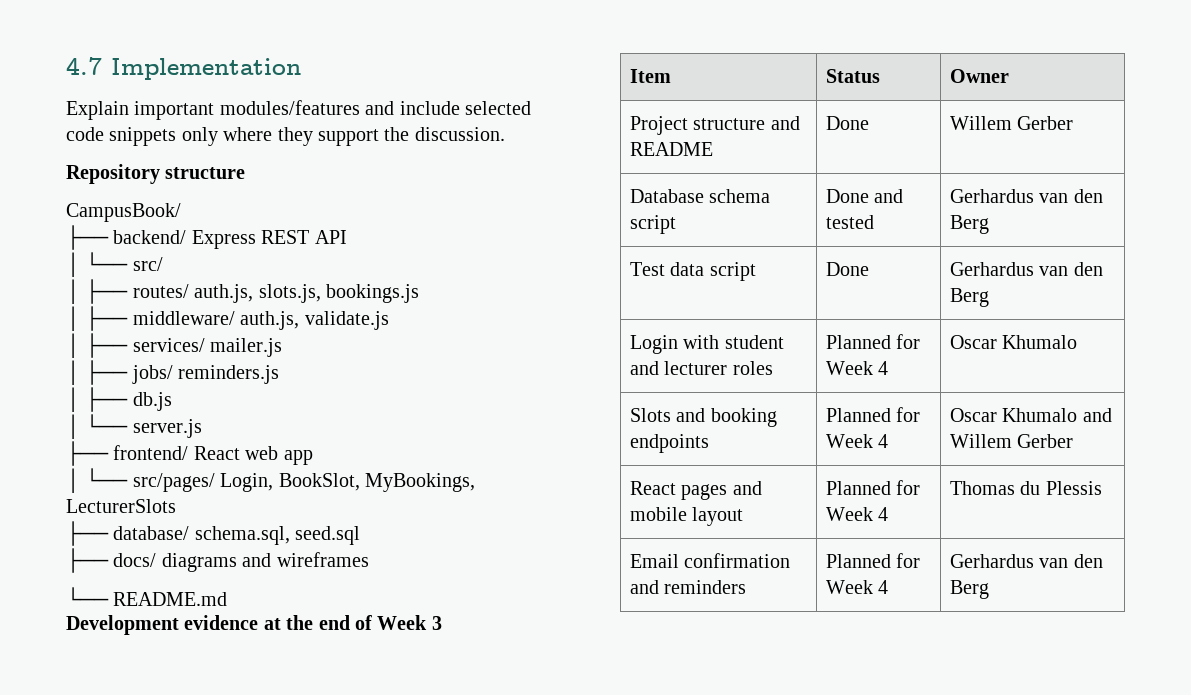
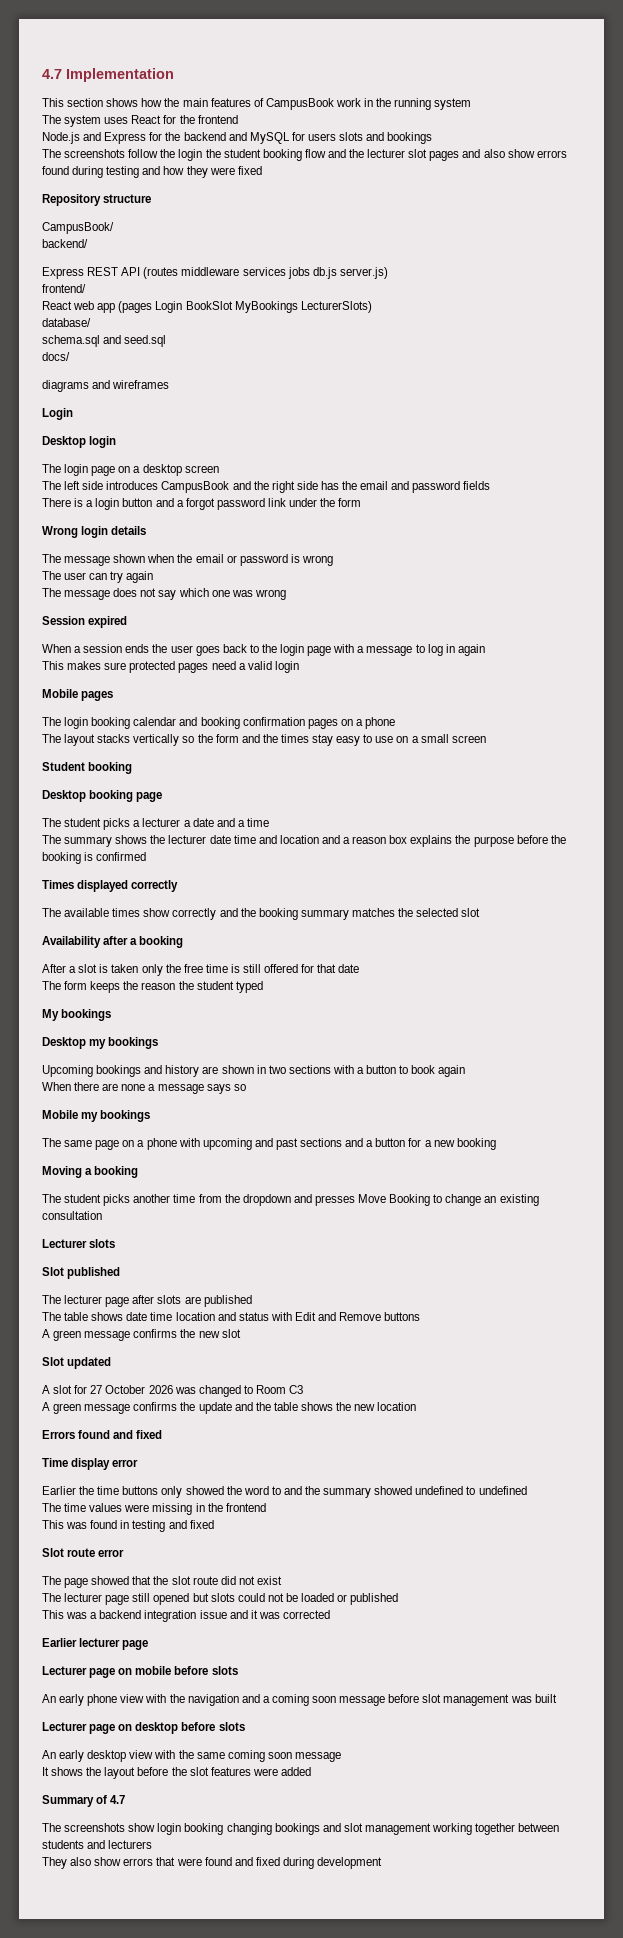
[66,100,531,120] [66,127,505,146] Explain important modules/features and include selected code snippets only where they support the discussion. -> [42,98,472,110] [42,115,238,127] [42,132,433,144] [42,149,567,161] [42,166,262,178] This section shows how the main features of CampusBook work in the running system // The system uses React for the frontend // Node.js and Express for the backend and MySQL for users slots and bookings // The screenshots follow the login the student booking flow and the lecturer slot pages and also show errors found during testing and how they were fixed
[66,225,109,250] ├── -> (114, 228) none
(187, 237) none -> (88, 243) //
[66,252,163,277] [66,279,419,304] [66,306,389,331] [66,333,283,358] [66,360,280,385] [66,387,172,412] [66,414,202,439] [66,441,313,466] [66,468,475,493] [66,499,176,513] [66,521,290,546] // │ └── src/ // │ ├── routes/ auth.js, slots.js, bookings.js // │ ├── middleware/ auth.js, validate.js // │ ├── services/ mailer.js // │ ├── jobs/ reminders.js // │ ├── db.js // │ └── server.js // ├── frontend/ React web app // │ └── src/pages/ Login, BookSlot, MyBookings, LecturerSlots // ├── database/ schema.sql, -> [143,267,388,279] [42,284,86,293] [42,301,372,313] [42,318,91,327] [42,335,122,347] (routes middleware services jobs db.js server.js) // frontend/ // React web app (pages Login BookSlot MyBookings LecturerSlots) // database/ // schema.sql and
[66,548,109,573] ├── -> (167, 341) none
(157, 560) none -> (70, 356) //
[66,587,228,606] [66,615,442,635] [629,69,671,83] [825,69,880,83] [949,69,1009,83] [629,116,800,135] [629,142,713,156] [825,116,869,130] [949,116,1074,130] [629,189,771,203] [629,215,676,234] [825,189,904,203] [825,215,874,229] [949,189,1103,203] [949,215,989,234] [629,262,756,281] [825,262,869,276] [949,262,1103,276] [949,288,989,307] [629,335,784,354] [629,361,773,375] [825,334,921,349] [825,361,889,375] [949,335,1078,349] [629,408,777,427] [629,434,709,453] [825,407,921,422] [825,434,889,448] [949,408,1112,422] [949,434,1074,448] [629,481,762,500] [629,507,744,526] [825,480,921,495] [825,507,889,521] [949,481,1102,495] [629,553,791,568] [629,580,747,594] [825,553,921,568] [825,580,889,594] [949,554,1103,568] [949,580,989,599] └── README.md // Development evidence at the end of Week 3 // Item | Status | Owner // Project structure and README | Done | Willem Gerber // Database schema script | Done and tested | Gerhardus van den Berg // Test data script | Done | Gerhardus van den Berg // Login with student and lecturer roles | Planned for Week 4 | Oscar Khumalo // Slots and booking endpoints | Planned for Week 4 | Oscar Khumalo and Willem Gerber // React pages and mobile layout | Planned for Week 4 | Thomas du Plessis // Email confirmation and reminders | Planned for Week 4 | Gerhardus van den Berg -> [42,408,73,420] [42,436,117,448] [42,464,219,476] [42,481,491,493] [42,498,362,510] [42,526,147,538] [42,554,333,566] [42,571,154,583] [42,588,286,600] [42,616,128,628] [42,644,485,656] [42,661,299,673] [42,689,114,701] [42,717,396,729] [42,734,486,746] [42,762,133,774] [42,790,163,802] [42,818,269,830] [42,835,566,847] [42,852,147,864] [42,880,179,892] [42,908,481,920] [42,936,184,948] [42,964,360,976] [42,981,263,993] [42,1009,112,1021] [42,1037,159,1049] [42,1065,466,1077] [42,1082,246,1094] [42,1110,151,1122] [42,1138,496,1150] [42,1166,139,1178] [42,1194,539,1206] [42,1211,102,1220] [42,1239,116,1248] [42,1267,121,1279] [42,1295,252,1307] [42,1312,421,1321] [42,1329,241,1341] [42,1357,112,1369] [42,1385,304,1397] [42,1402,417,1414] [42,1430,163,1439] [42,1458,139,1470] [42,1486,527,1498] [42,1503,266,1515] [42,1520,214,1532] [42,1548,125,1557] [42,1576,282,1588] [42,1593,399,1605] [42,1610,330,1622] [42,1638,149,1650] [42,1666,238,1678] [42,1694,557,1706] [42,1722,245,1734] [42,1750,341,1762] [42,1767,311,1779] [42,1795,126,1807] [42,1823,560,1835] [42,1840,153,1849] [42,1857,383,1869] Login // Desktop login // The login page on a desktop screen // The left side introduces CampusBook and the right side has the email and password fields // There is a login button and a forgot password link under the form // Wrong login details // The message shown when the email or password is wrong // The user can try again // The message does not say which one was wrong // Session expired // When a session ends the user goes back to the login page with a message to log in again // This makes sure protected pages need a valid login // Mobile pages // The login booking calendar and booking confirmation pages on a phone // The layout stacks vertically so the form and the times stay easy to use on a small screen // Student booking // Desktop booking page // The student picks a lecturer a date and a time // The summary shows the lecturer date time and location and a reason box explains the purpose before the booking is confirmed // Times displayed correctly // The available times show correctly and the booking summary matches the selected slot // Availability after a booking // After a slot is taken only the free time is still offered for that date // The form keeps the reason the student typed // My bookings // Desktop my bookings // Upcoming bookings and history are shown in two sections with a button to book again // When there are none a message says so // Mobile my bookings // The same page on a phone with upcoming and past sections and a button for a new booking // Moving a booking // The student picks another time from the dropdown and presses Move Booking to change an existing consultation // Lecturer slots // Slot published // The lecturer page after slots are published // The table shows date time location and status with Edit and Remove buttons // A green message confirms the new slot // Slot updated // A slot for 27 October 2026 was changed to Room C3 // A green message confirms the update and the table shows the new location // Errors found and fixed // Time display error // Earlier the time buttons only showed the word to and the summary showed undefined to undefined // The time values were missing in the frontend // This was found in testing and fixed // Slot route error // The page showed that the slot route did not exist // The lecturer page still opened but slots could not be loaded or published // This was a backend integration issue and it was corrected // Earlier lecturer page // Lecturer page on mobile before slots // An early phone view with the navigation and a coming soon message before slot management was built // Lecturer page on desktop before slots // An early desktop view with the same coming soon message // It shows the layout before the slot features were added // Summary of 4.7 // The screenshots show login booking changing bookings and slot management working together between students and lecturers // They also show errors that were found and fixed during development

